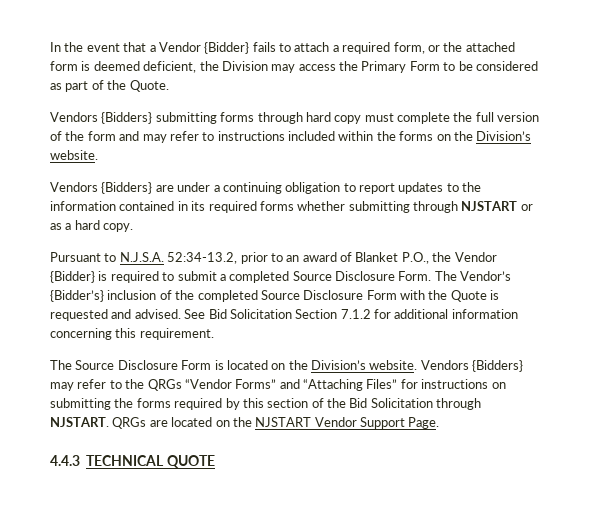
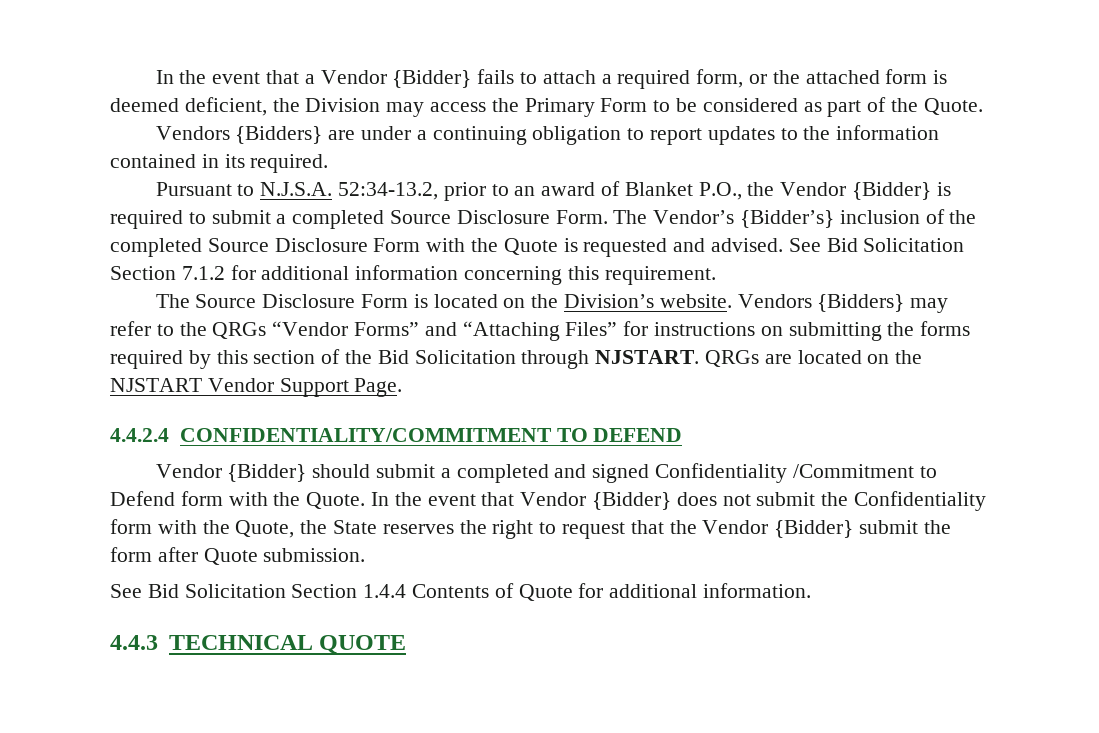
[50,112,540,124] [50,131,532,143] [50,150,98,160] // Vendors {Bidders} submitting forms through hard copy must complete the full version of the form and may refer to instructions included within the forms on the Division’s website. -> (983, 106) none
[208,201,533,213] [50,220,134,232] required forms whether submitting through NJSTART or as a hard copy. -> [250,154,329,173] required.
(440, 423) none -> [110,428,683,442] [155,463,937,483] [110,491,987,511] [110,519,951,539] [110,547,366,565] [110,583,812,601] // 4.4.2.4 CONFIDENTIALITY/COMMITMENT TO DEFEND // Vendor {Bidder} should submit a completed and signed Confidentiality /Commitment to Defend form with the Quote. In the event that Vendor {Bidder} does not submit the Confidentiality form with the Quote, the State reserves the right to request that the Vendor {Bidder} submit the form after Quote submission. // See Bid Solicitation Section 1.4.4 Contents of Quote for additional information.

